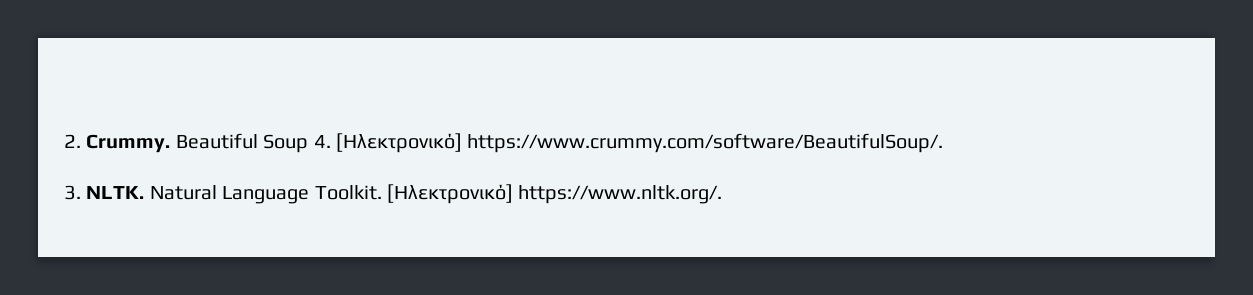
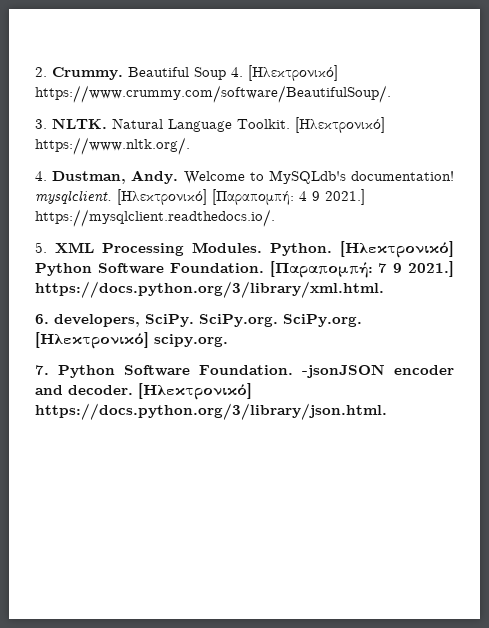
(723, 194) none -> [35,170,454,184] [35,189,365,205] [35,209,275,227] [35,241,454,258] [35,261,454,278] [35,281,384,298] [35,314,362,327] [35,332,228,349] [35,364,454,378] [35,383,252,400] [35,403,387,420] // 4. Dustman, Andy. Welcome to MySQLdb's documentation! mysqlclient. [Ηλεκτρονικό] [Παραπομπή: 4 9 2021.] https://mysqlclient.readthedocs.io/. // 5. XML Processing Modules. Python. [Ηλεκτρονικό] Python Software Foundation. [Παραπομπή: 7 9 2021.] https://docs.python.org/3/library/xml.html. // 6. developers, SciPy. SciPy.org. SciPy.org. [Ηλεκτρονικό] scipy.org. // 7. Python Software Foundation. -jsonJSON encoder and decoder. [Ηλεκτρονικό] https://docs.python.org/3/library/json.html.

